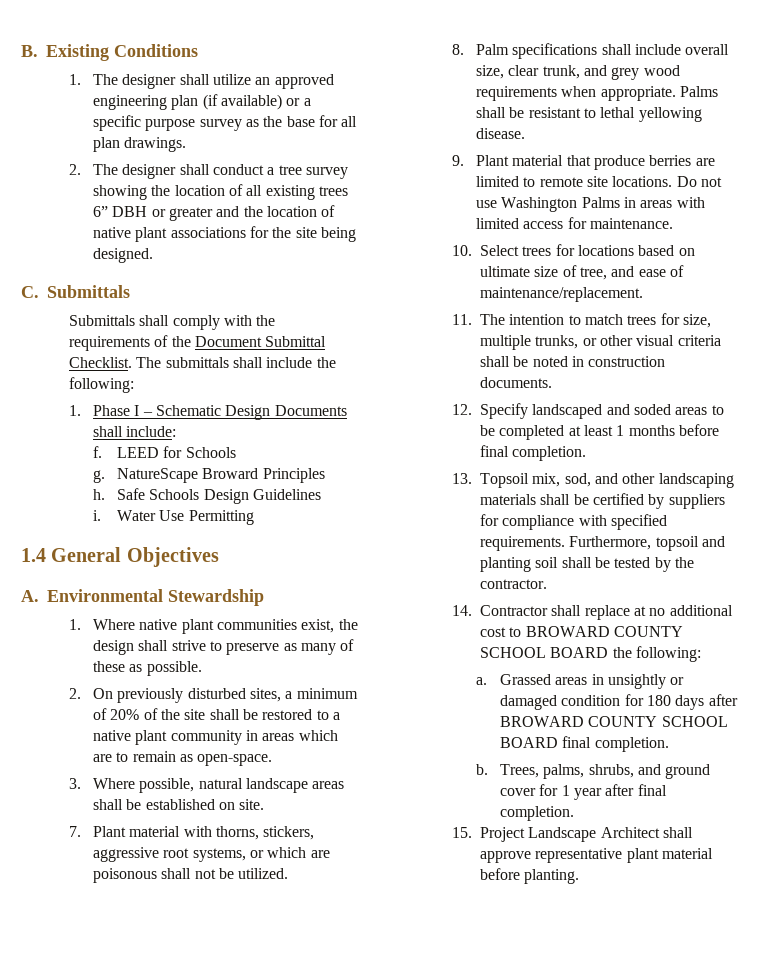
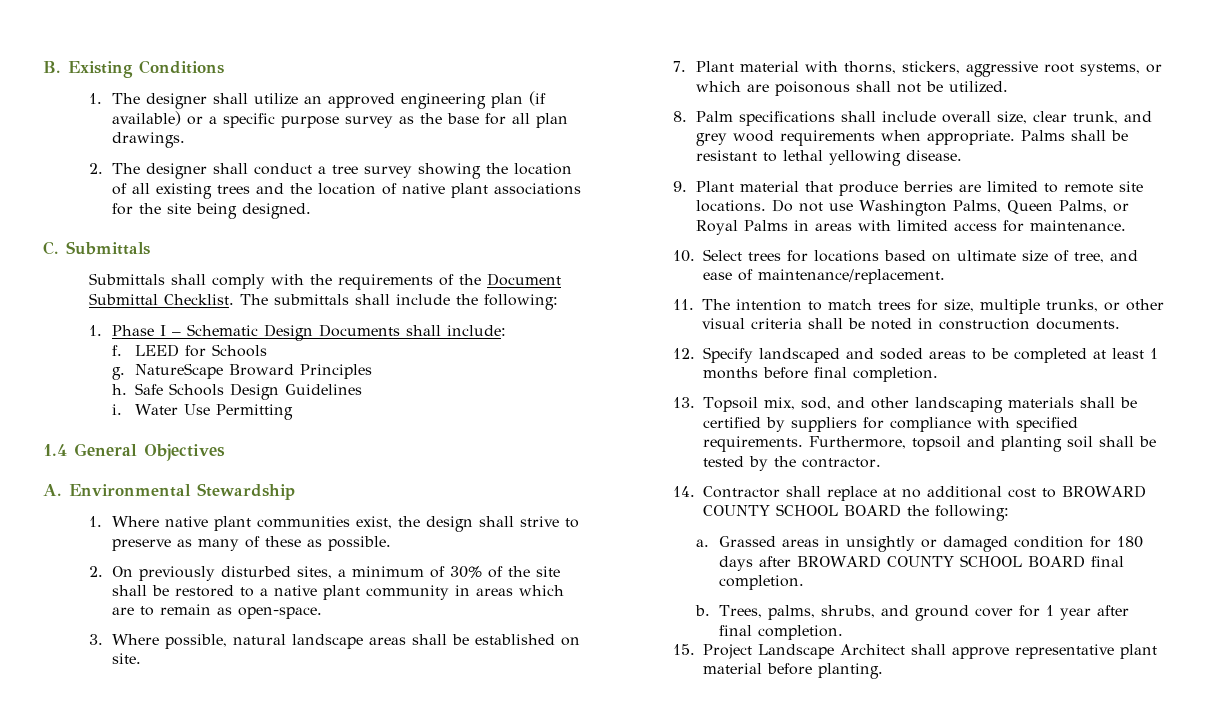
[93,206,213,221] 6” DBH or greater -> (250, 189) none
[110,709,140,720] 20% -> [449,566,482,578] 30%
(578, 204) none -> [952,200,1129,214] [695,220,738,235] Palms, Queen Palms, or Royal

